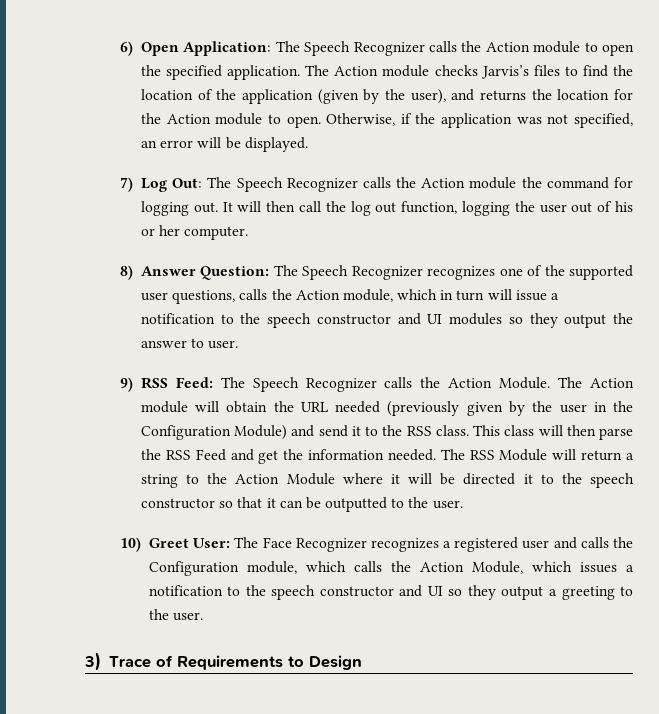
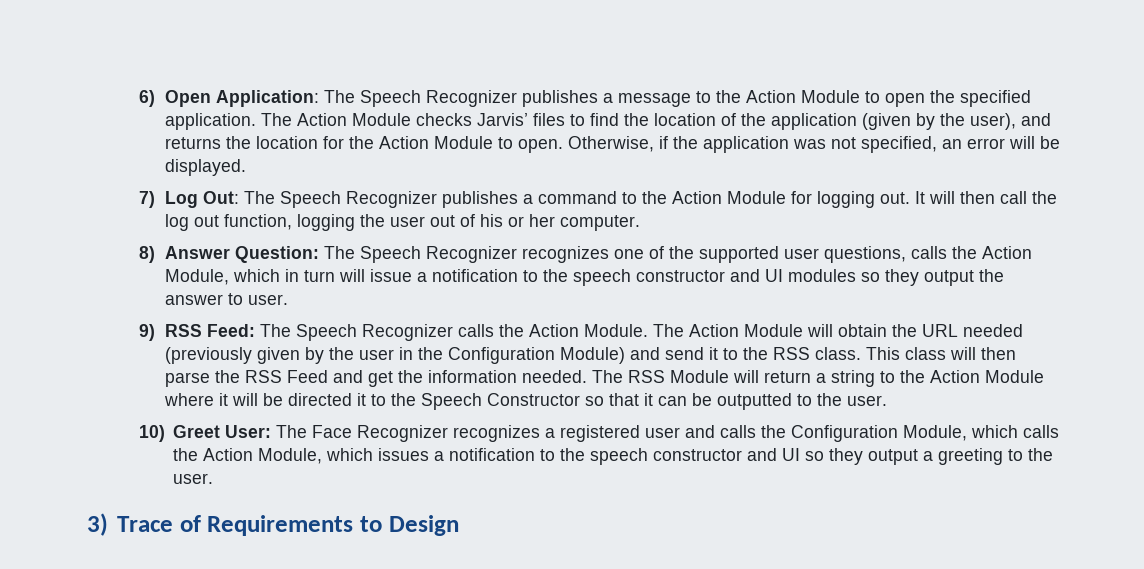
[428,41,581,53] calls the Action module -> [521,90,860,107] publishes a message to the Action Module
[382,65,529,79] module checks Jarvis’s -> [351,113,528,126] Module checks Jarvis’
[215,113,263,125] module -> [433,136,493,149] Module
[362,177,609,189] calls the Action module the command -> [441,191,786,208] publishes a command to the Action Module
[342,289,393,302] module, -> [164,269,229,285] Module,
[140,401,188,413] module -> [743,324,803,337] Module
[589,473,634,488] [140,498,215,509] speech constructor -> [420,393,580,410] Speech Constructor
[246,561,297,574] module, -> [903,425,968,441] Module,

